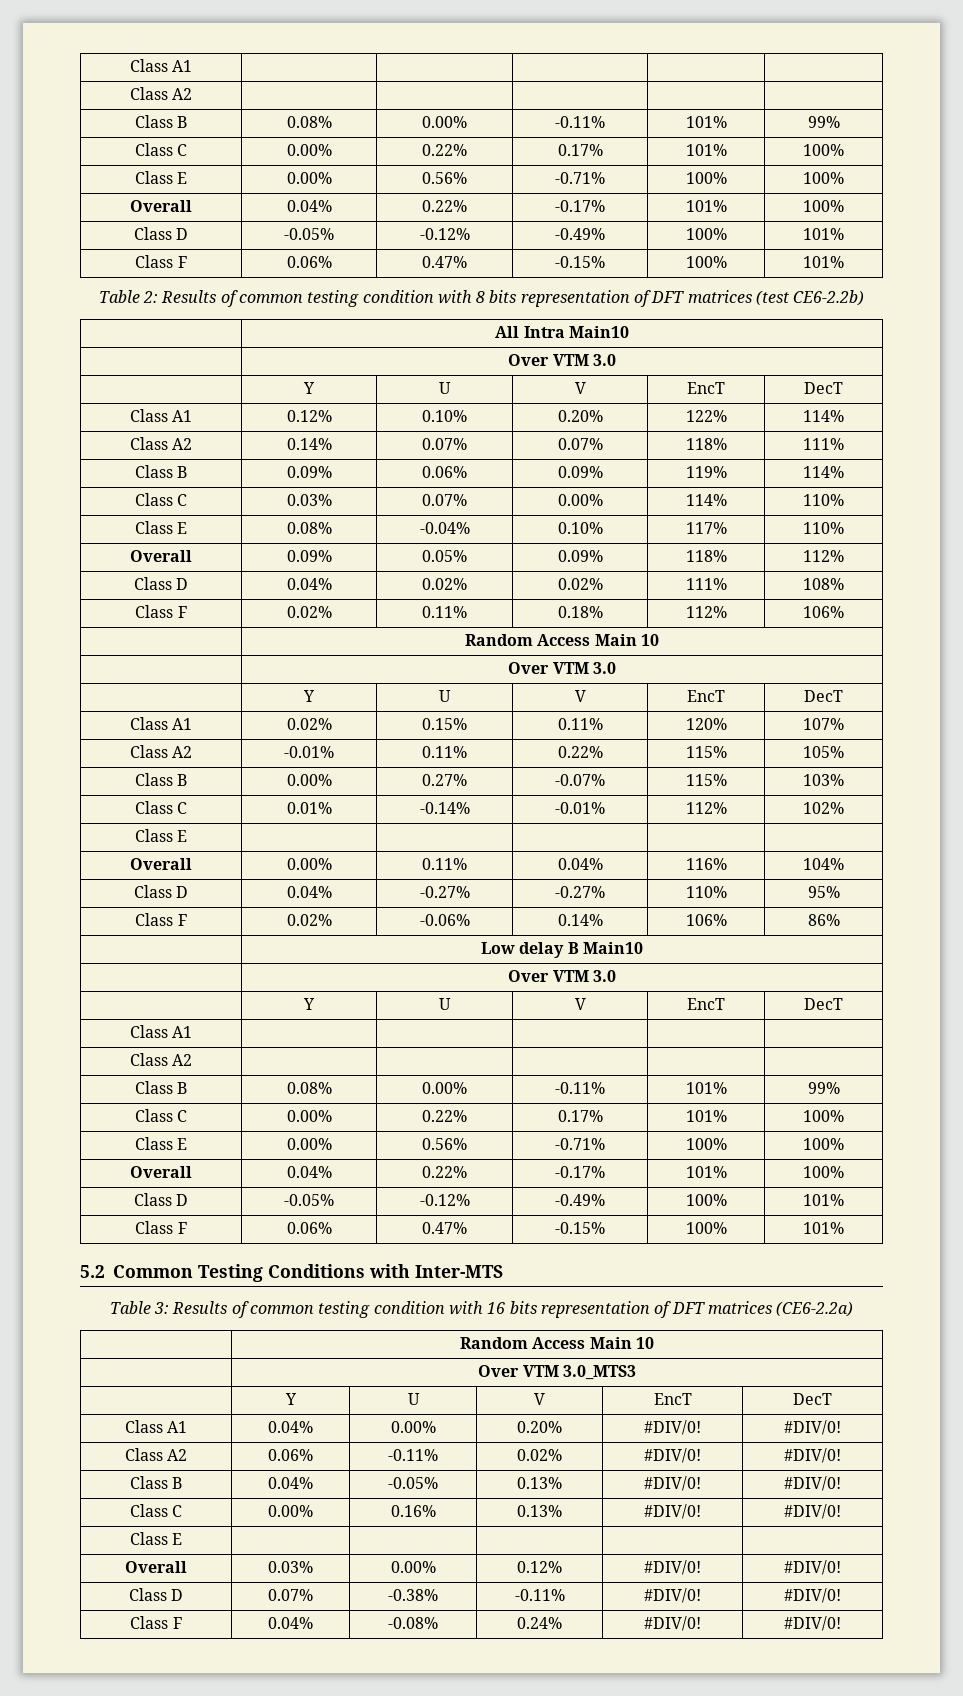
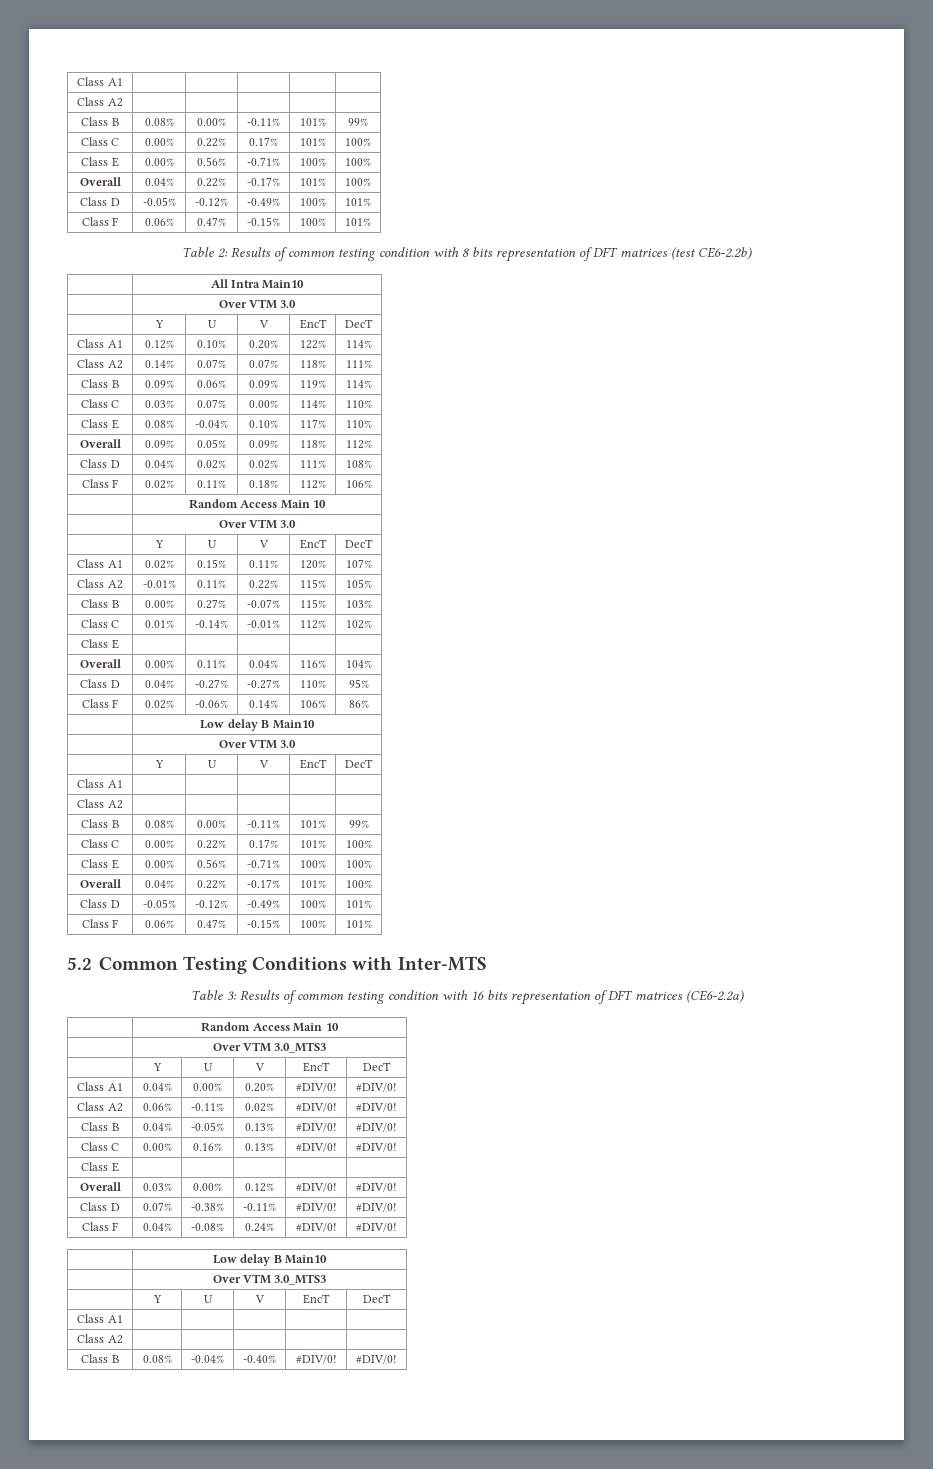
(841, 1623) none -> [212,1254,328,1266] [212,1274,327,1285] [152,1295,162,1303] [203,1295,213,1303] [254,1295,265,1303] [303,1294,330,1304] [363,1294,391,1303] [77,1314,123,1323] [77,1334,123,1344] [81,1354,119,1363] [142,1355,172,1363] [191,1355,224,1363] [243,1355,276,1363] [295,1355,337,1364] [356,1355,397,1364] // | Low delay B Main10 // | Over VTM 3.0_MTS3 // | Y | U | V | EncT | DecT // Class A1 | | | | | // Class A2 | | | | | // Class B | 0.08% | -0.04% | -0.40% | #DIV/0! | #DIV/0!

